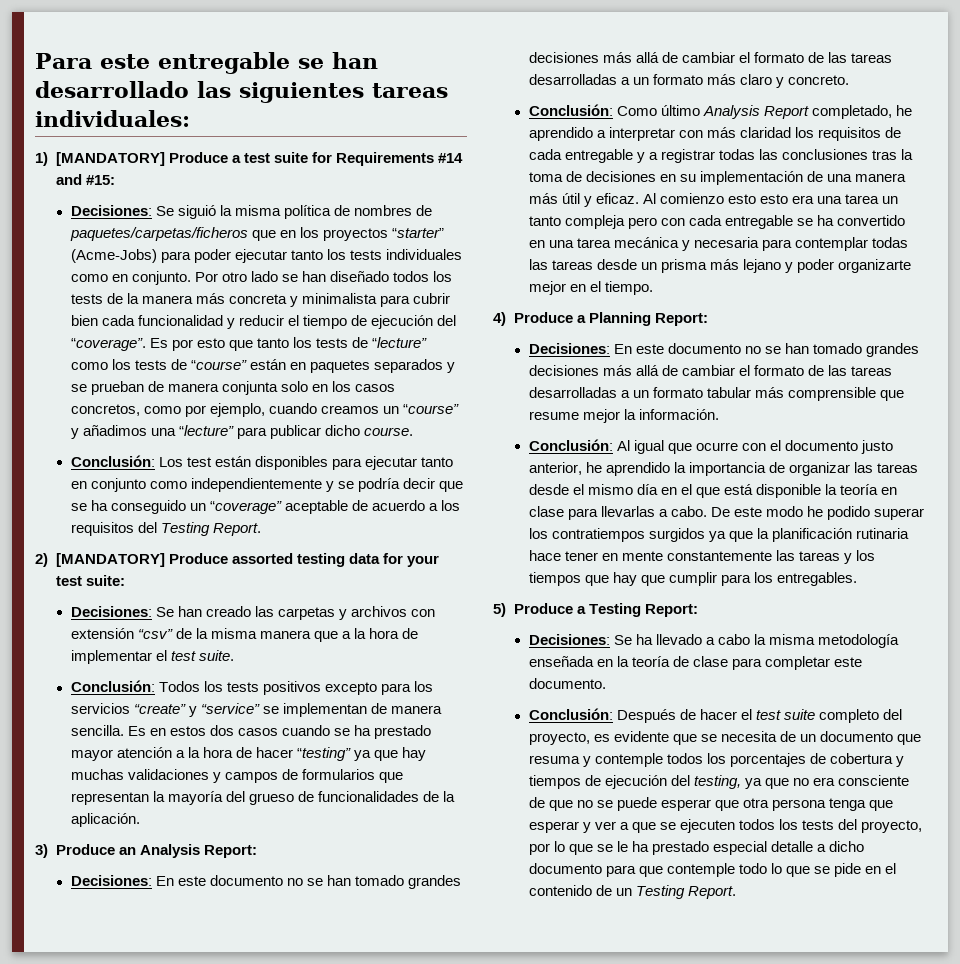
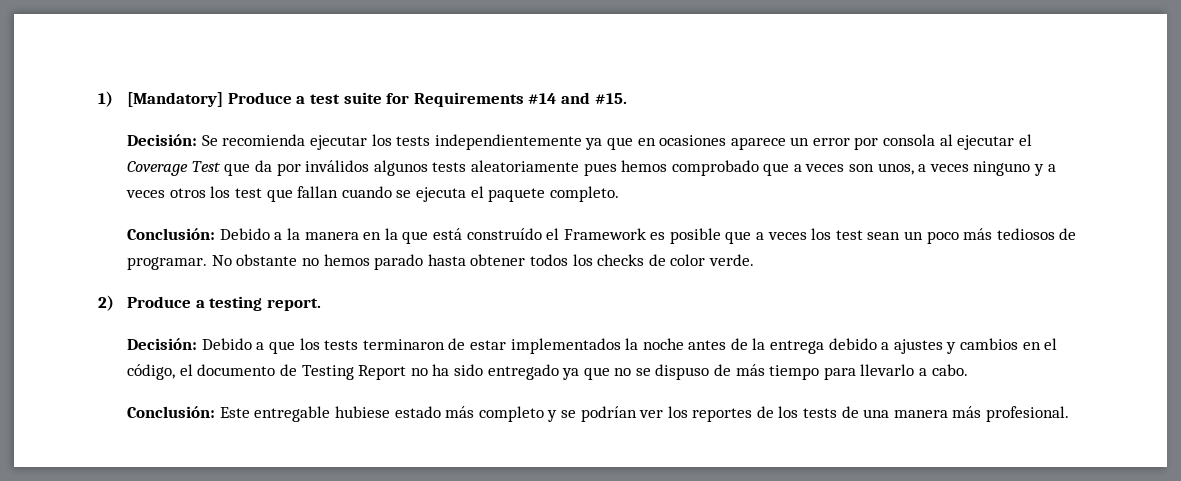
[35,52,378,74] [35,81,448,103] [35,110,190,127] [35,152,165,166] Para este entregable se han desarrollado las siguientes tareas individuales: // 1) [MANDATORY] -> [98,91,224,107] 1) [Mandatory]
[85,175,115,185] [70,205,433,219] [69,227,445,241] [70,249,463,263] [70,271,453,285] [70,293,451,307] [70,315,457,329] [70,337,428,351] [70,359,456,373] [70,381,396,395] [70,403,460,417] [70,425,414,439] [70,455,454,470] [70,478,464,492] [70,500,461,514] [70,522,262,536] [35,553,439,567] [55,575,125,586] [70,606,436,620] [70,628,419,642] [70,650,235,664] [70,680,434,695] [70,703,443,717] [70,725,432,739] [70,747,427,761] [70,769,404,783] [70,791,456,805] [70,813,140,827] [35,844,257,858] [70,875,462,889] [528,52,893,63] [528,74,850,88] [528,104,913,119] [528,127,902,141] [528,149,914,163] [528,171,907,185] [528,193,899,207] [528,215,906,229] [528,237,909,251] [528,259,912,273] [528,281,654,295] [493,312,708,326] [528,343,920,357] [528,365,893,376] [528,387,905,401] [528,409,720,423] [528,439,894,454] [528,462,919,476] [528,484,898,498] [528,506,925,520] [528,528,910,542] [528,550,876,564] [528,572,858,586] [493,603,698,617] [528,634,900,648] [528,656,863,670] [528,678,606,689] [528,708,903,723] [528,731,922,745] [528,753,905,767] [528,775,910,789] [528,797,894,811] [528,819,923,833] [528,841,865,855] [528,863,897,877] [528,885,737,899] #15: // Decisiones: Se siguió la misma política de nombres de paquetes/carpetas/ficheros que en los proyectos “starter” (Acme-Jobs) para poder ejecutar tanto los tests individuales como en conjunto. Por otro lado se han diseñado todos los tests de la manera más concreta y minimalista para cubrir bien cada funcionalidad y reducir el tiempo de ejecución del “coverage”. Es por esto que tanto los tests de “lecture” como los tests de “course” están en paquetes separados y se prueban de manera conjunta solo en los casos concretos, como por ejemplo, cuando creamos un “course” y añadimos una “lecture” para publicar dicho course. // Conclusión: Los test están disponibles para ejecutar tanto en conjunto como independientemente y se podría decir que se ha conseguido un “coverage” aceptable de acuerdo a los requisitos del Testing Report. // 2) [MANDATORY] Produce assorted testing data for your test suite: // Decisiones: Se han creado las carpetas y archivos con extensión “csv” de la misma manera que a la hora de implementar el test suite. // Conclusión: Todos los tests positivos excepto para los servicios “create” y “service” se implementan de manera sencilla. Es en estos dos casos cuando se ha prestado mayor atención a la hora de hacer “testing” ya que hay muchas validaciones y campos de formularios que representan la mayoría del grueso de funcionalidades de la aplicación. // 3) Produce an Analysis Report: // Decisiones: En este documento no se han tomado grandes decisiones más allá de cambiar el formato de las tareas desarrolladas a un formato más claro y concreto. // Conclusión: Como último Analysis Report completado, he aprendido a interpretar con más claridad los requisitos de cada entregable y a registrar todas las conclusiones tras la toma de decisiones en su implementación de una manera más útil y eficaz. Al comienzo esto esto era una tarea un tanto compleja pero con cada entregable se ha convertido en una tarea mecánica y necesaria para contemplar todas las tareas desde un prisma más lejano y poder organizarte mejor en el tiempo. // 4) Produce a Planning Report: // Decisiones: En este documento no se han tomado grandes decisiones más allá de cambiar el formato de las tareas desarrolladas a un formato tabular más comprensible que resume mejor la información. // Conclusión: Al igual que ocurre con el documento justo anterior, he aprendido la importancia de organizar las tareas desde el mismo día en el que está disponible la teoría en clase para llevarlas a cabo. De este modo he podido superar los contratiempos surgidos ya que la planificación rutinaria hace tener en mente constantemente las tareas y los tiempos que hay que cumplir para los entregables. // 5) Produce a Testing Report: // Decisiones: Se ha llevado a cabo la misma metodología enseñada en la teoría de clase para completar este documento. // Conclusión: Después de hacer el test suite completo del proyecto, es evidente que se necesita de un documento que resuma y contemple todos los porcentajes de cobertura y tiempos de ejecución del testing, ya que no era consciente de que no se puede esperar que otra persona tenga que esperar y ver a que se ejecuten todos los tests del proyecto, por lo que se le ha prestado especial detalle a dicho documento para que contemple todo lo que se pide en el contenido de un Testing Report. -> [594,93,627,104] [127,134,1032,150] [127,160,1056,176] [126,186,619,202] [127,228,1077,244] [127,254,754,270] [98,295,321,311] [127,338,1058,354] [127,364,968,380] [127,406,1069,422] #15. // Decisión: Se recomienda ejecutar los tests independientemente ya que en ocasiones aparece un error por consola al ejecutar el Coverage Test que da por inválidos algunos tests aleatoriamente pues hemos comprobado que a veces son unos, a veces ninguno y a veces otros los test que fallan cuando se ejecuta el paquete completo. // Conclusión: Debido a la manera en la que está construído el Framework es posible que a veces los test sean un poco más tediosos de programar. No obstante no hemos parado hasta obtener todos los checks de color verde. // 2) Produce a testing report. // Decisión: Debido a que los tests terminaron de estar implementados la noche antes de la entrega debido a ajustes y cambios en el código, el documento de Testing Report no ha sido entregado ya que no se dispuso de más tiempo para llevarlo a cabo. // Conclusión: Este entregable hubiese estado más completo y se podrían ver los reportes de los tests de una manera más profesional.

